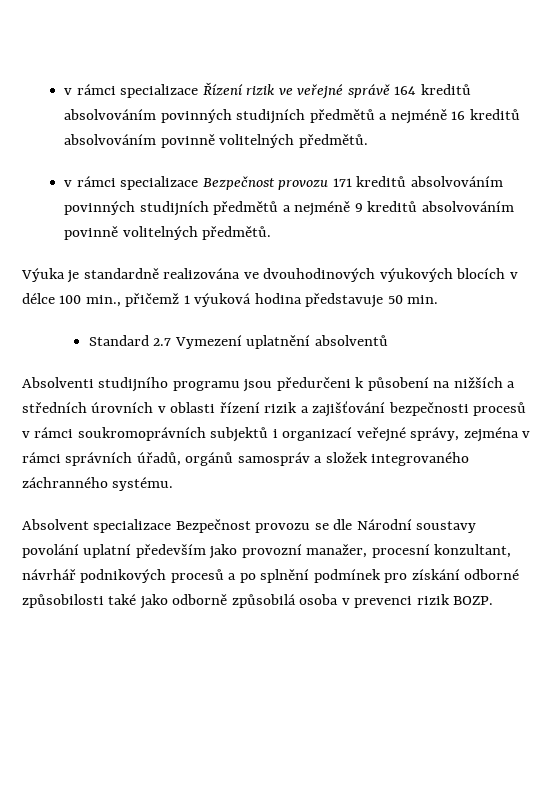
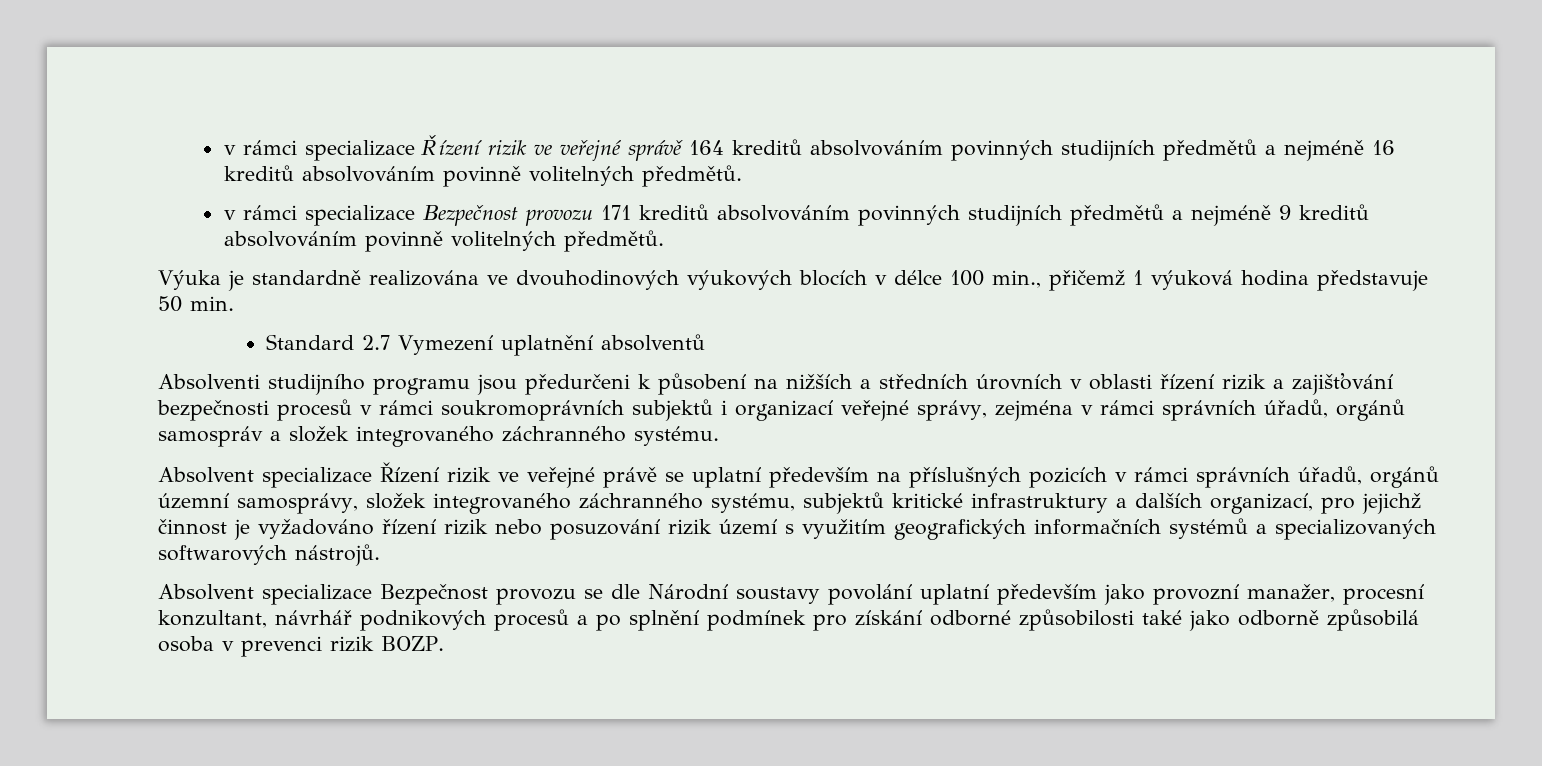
(174, 484) none -> [158,462,1439,488] [158,492,1421,514] [158,518,1436,540] [158,544,380,566] // Absolvent specializace Řízení rizik ve veřejné právě se uplatní především na příslušných pozicích v rámci správních úřadů, orgánů územní samosprávy, složek integrovaného záchranného systému, subjektů kritické infrastruktury a dalších organizací, pro jejichž činnost je vyžadováno řízení rizik nebo posuzování rizik území s využitím geografických informačních systémů a specializovaných softwarových nástrojů.

